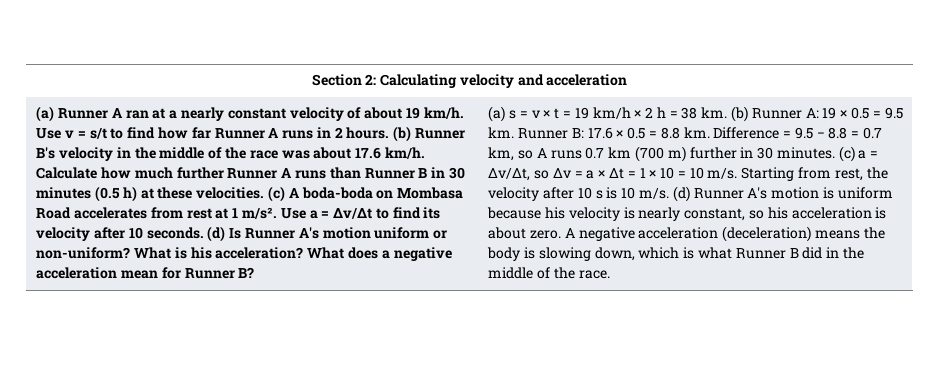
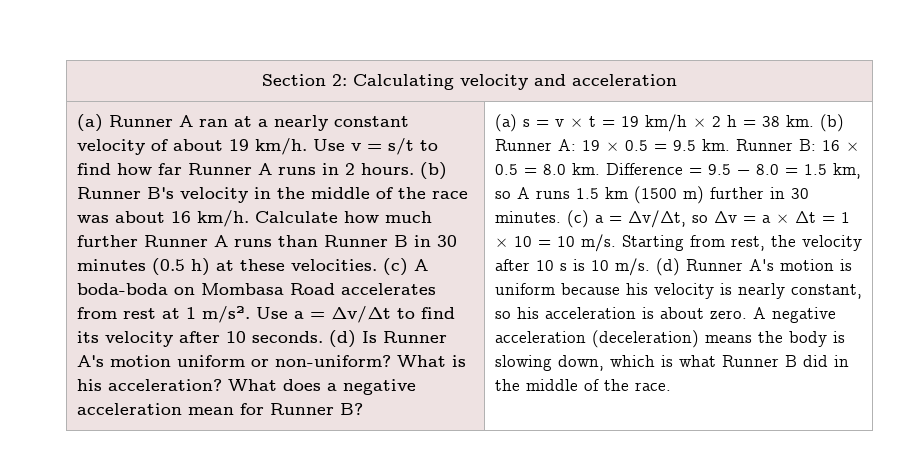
[355,147,382,159] 17.6 -> [170,211,191,223] 16
[587,127,680,139] 17.6 × 0.5 = 8.8 -> [821,140,859,151] [494,164,566,175] 16 × 0.5 = 8.0
[828,127,883,139] 8.8 = 0.7 -> [755,164,827,175] 8.0 = 1.5
[585,146,665,162] 0.7 km (700 -> [575,186,677,204] 1.5 km (1500

